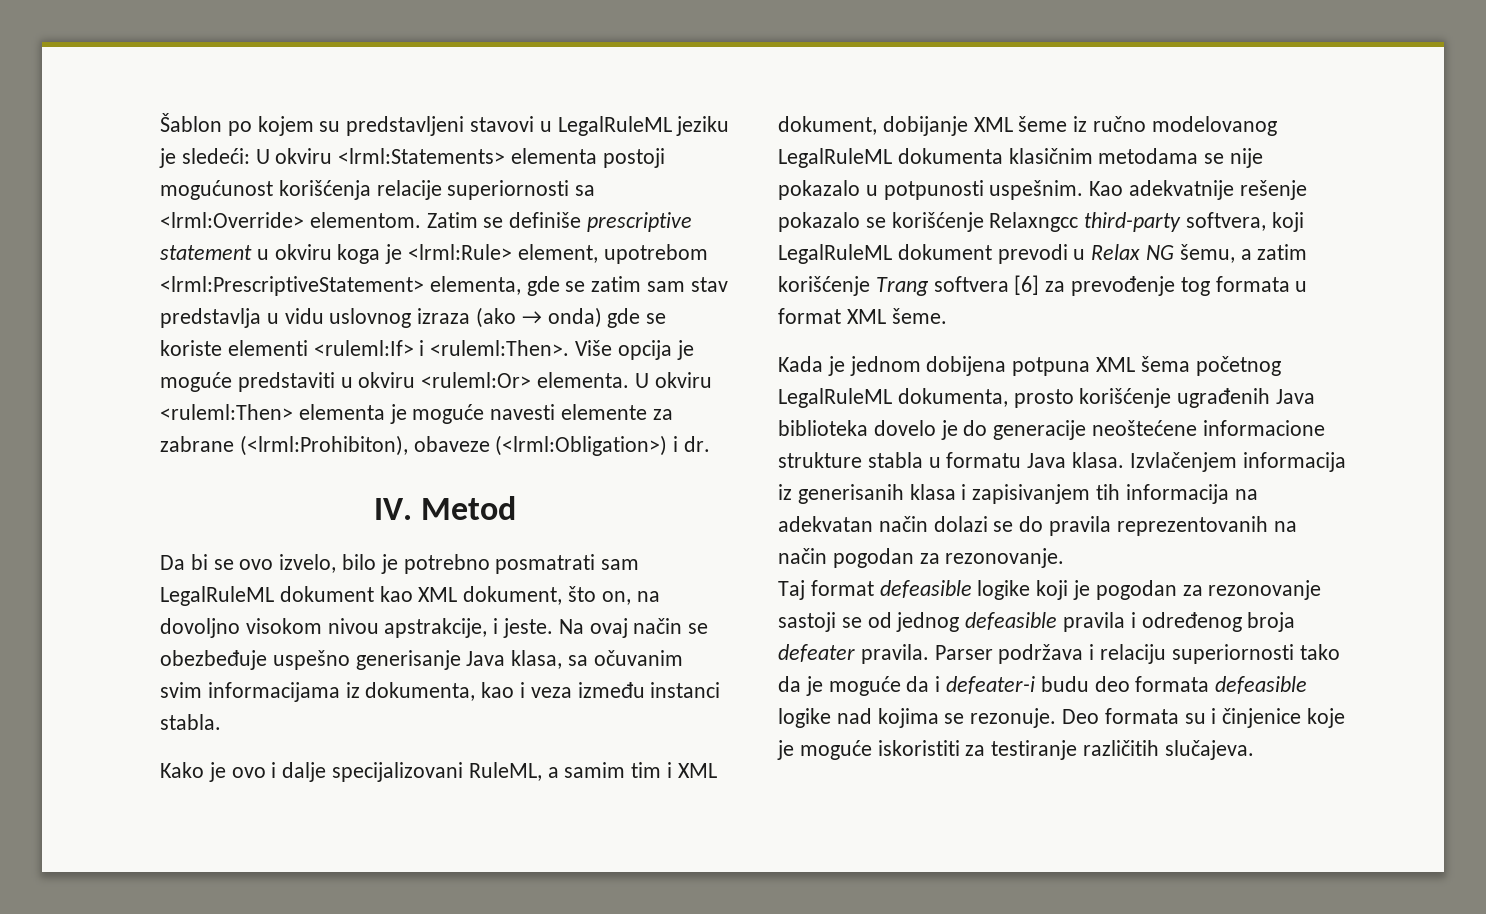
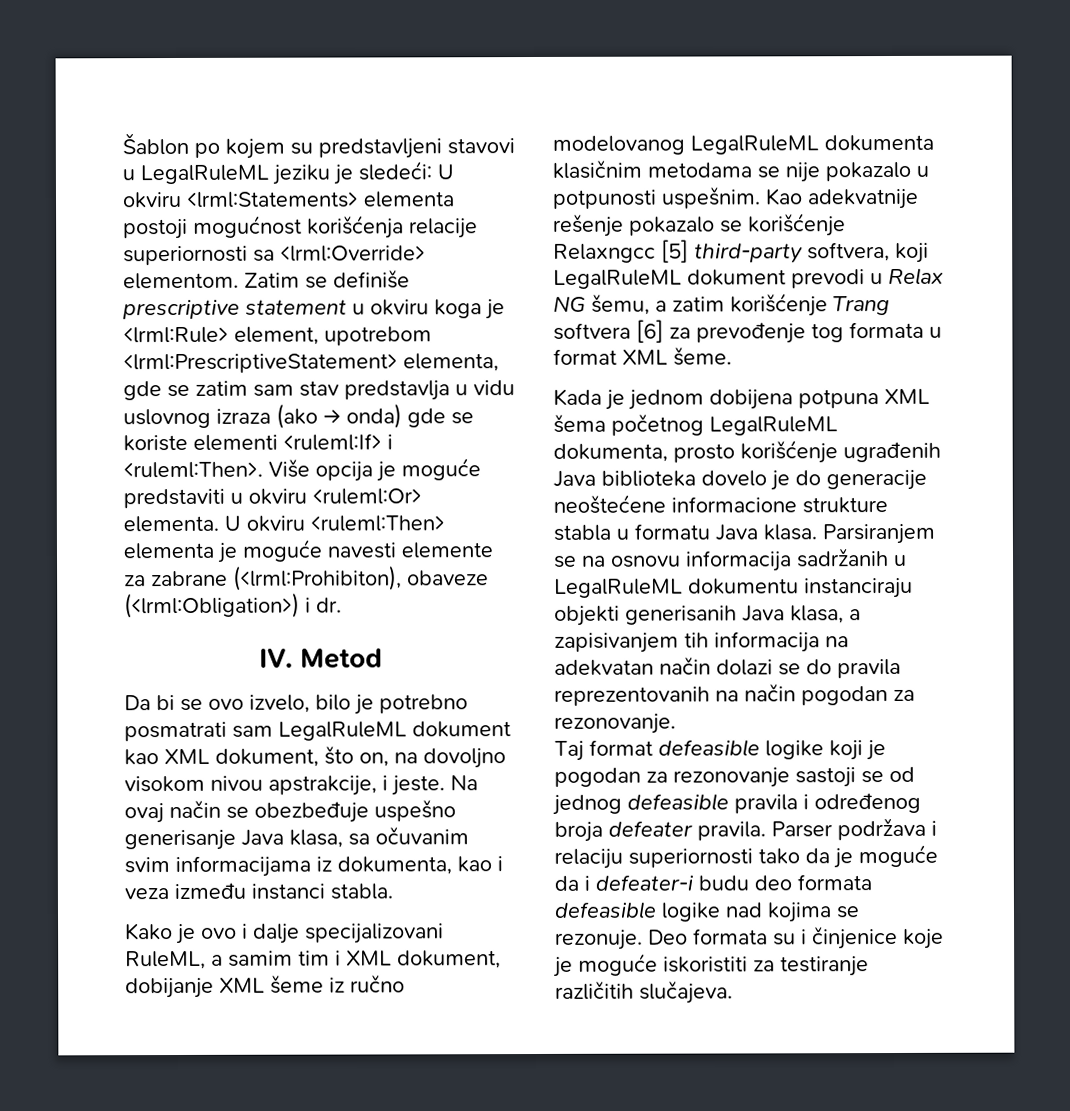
[160,180,273,200] mogućunost -> [193,215,302,238] mogućnost
(1079, 222) none -> [661,239,689,263] [5]
[1129,452,1346,472] [778,484,967,504] Izvlačenjem informacija iz generisanih klasa i -> [822,523,935,545] [554,548,907,572] [554,577,913,599] [554,605,861,626] Parsiranjem se na osnovu informacija sadržanih u LegalRuleML dokumentu instanciraju objekti generisanih Java klasa, a

